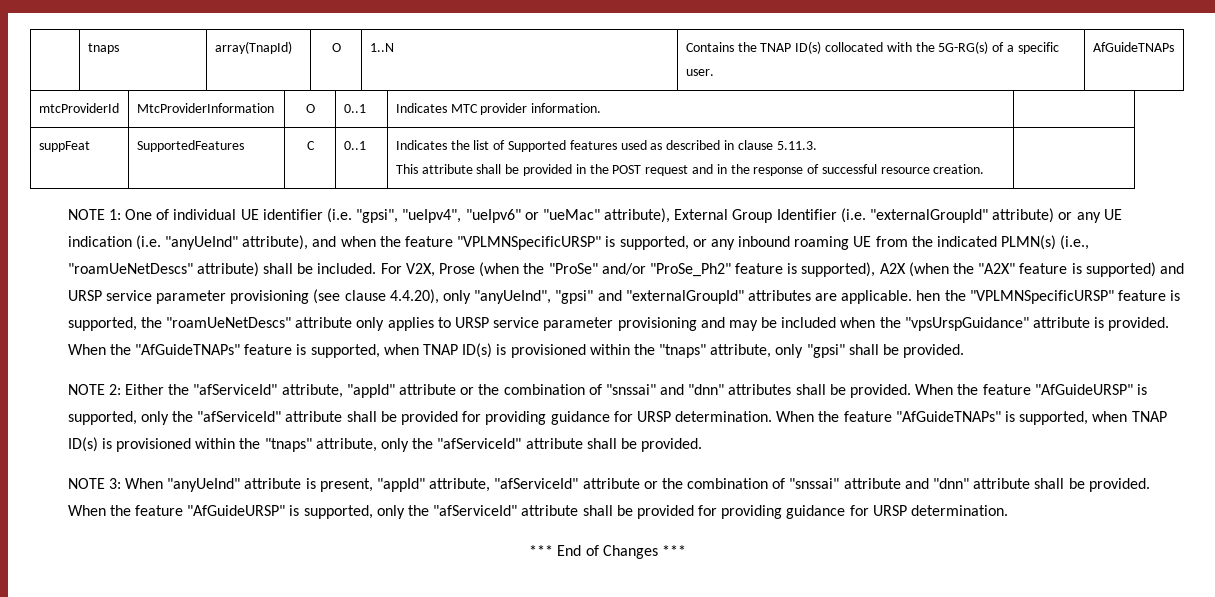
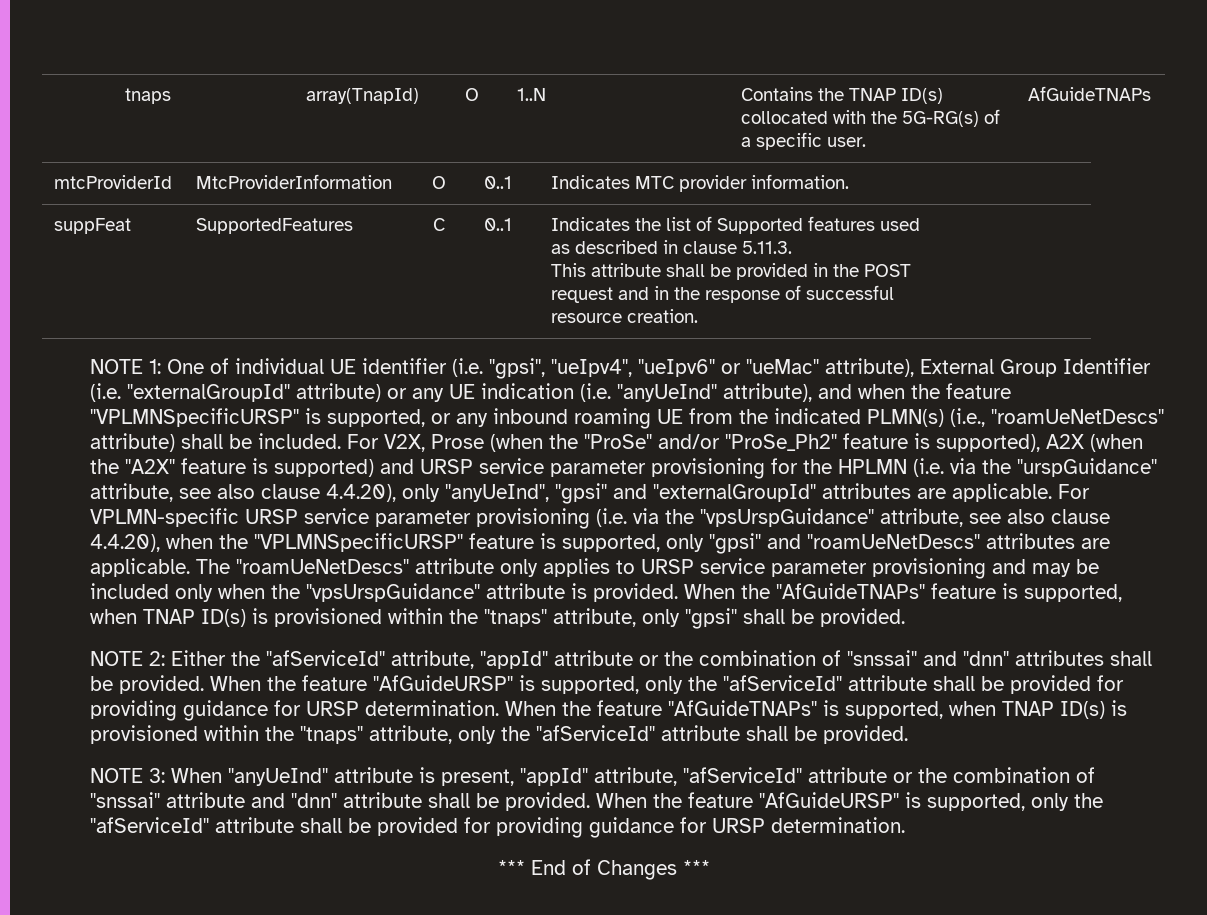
[313,289,341,304] (see -> [770,458,1157,477] [89,483,255,502] for the HPLMN (i.e. via the "urspGuidance" attribute, see also
[916,290,941,301] hen -> [1057,484,1090,499] [89,508,1110,529] [89,534,213,552] For VPLMN-specific URSP service parameter provisioning (i.e. via the "vpsUrspGuidance" attribute, see also clause 4.4.20), when
[140,317,162,328] the -> [665,533,1110,554] [89,558,230,577] only "gpsi" and "roamUeNetDescs" attributes are applicable. The
(837, 322) none -> [174,584,213,602] only

